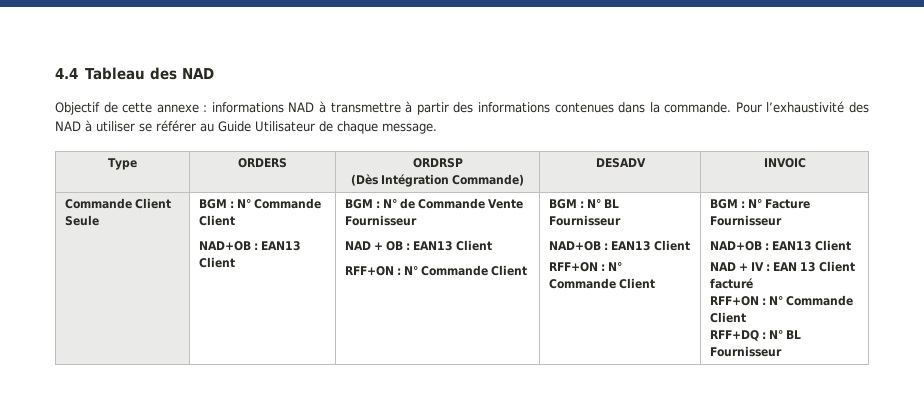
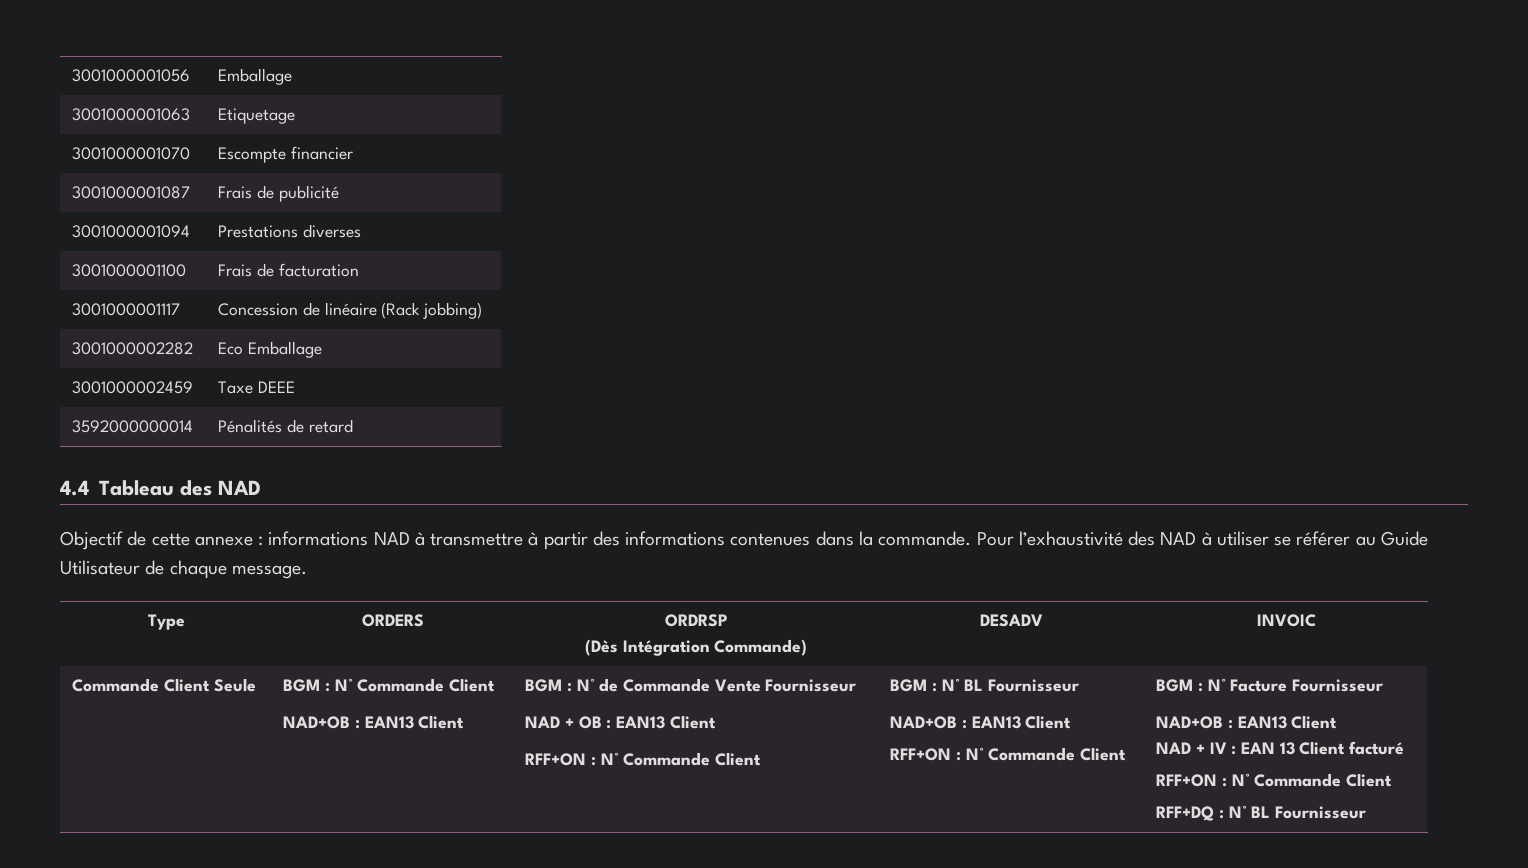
(55, 73) none -> [72,69,191,82] [218,68,293,85] [72,108,191,121] [218,108,296,124] [72,147,191,160] [218,146,353,163] [72,186,191,199] [218,185,339,202] [72,225,191,238] [218,224,361,238] [72,264,187,277] [218,263,359,277] [72,303,181,316] [218,302,483,319] [72,342,194,355] [218,341,322,358] [72,381,194,394] [218,381,295,394] [72,420,194,433] [218,419,353,433] 3001000001056 | Emballage // 3001000001063 | Etiquetage // 3001000001070 | Escompte financier // 3001000001087 | Frais de publicité // 3001000001094 | Prestations diverses // 3001000001100 | Frais de facturation // 3001000001117 | Concession de linéaire (Rack jobbing) // 3001000002282 | Eco Emballage // 3001000002459 | Taxe DEEE // 3592000000014 | Pénalités de retard //

